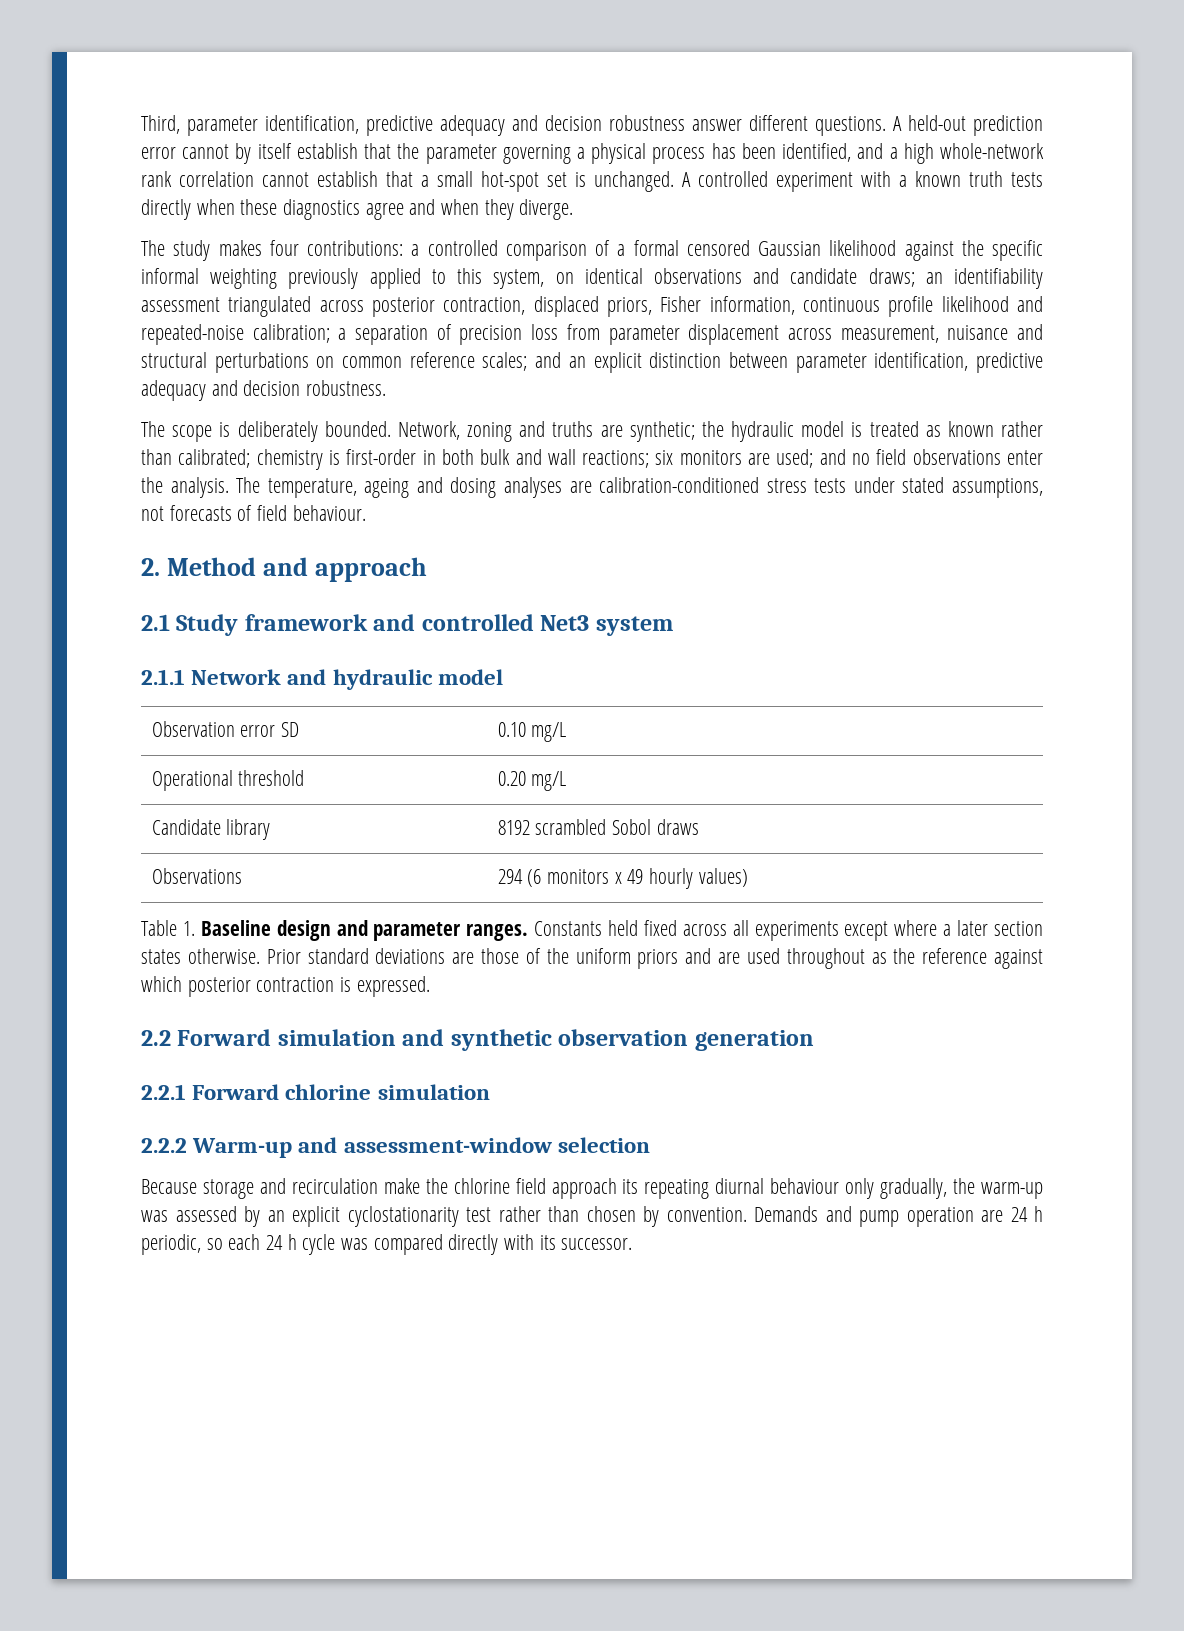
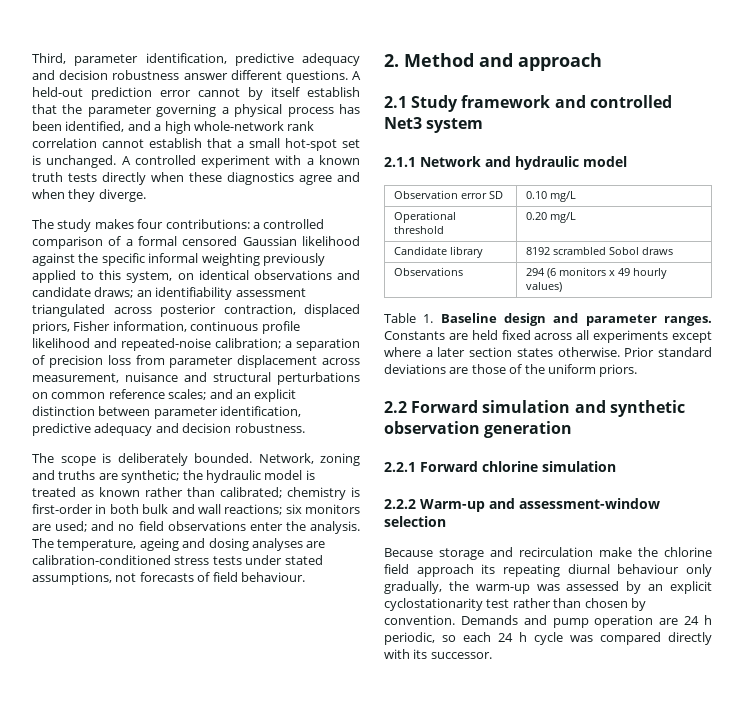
(603, 928) none -> [448,333,468,340] are
[637,948,1044,969] [141,976,430,997] priors and are used throughout as the reference against which posterior contraction is expressed. -> [599,364,638,377] priors.

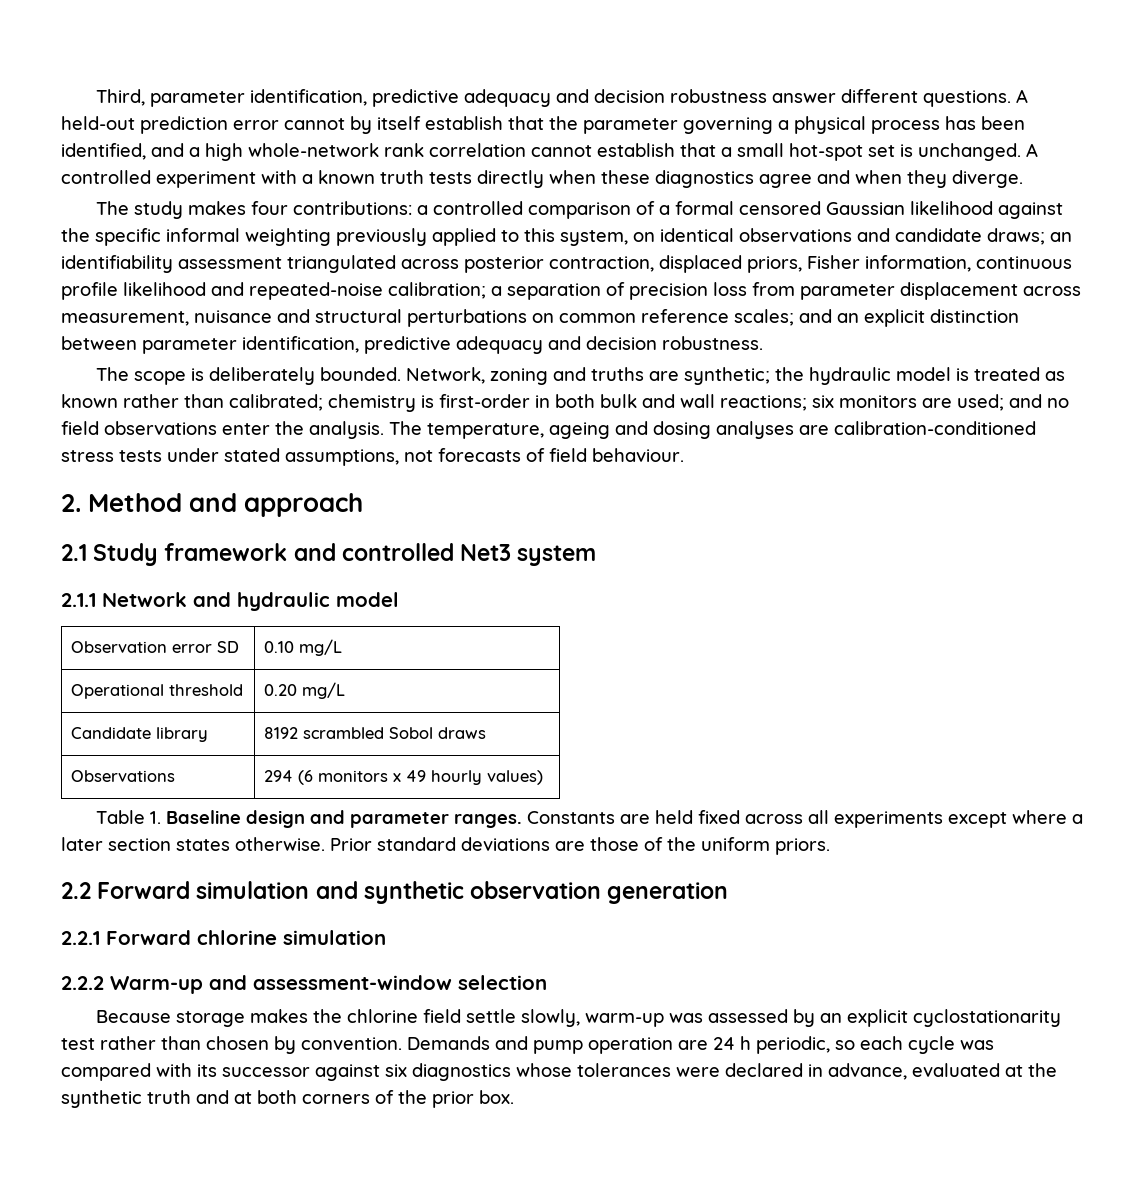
[490,547,712,557] [384,564,712,577] [384,581,469,594] and recirculation make the chlorine field approach its repeating diurnal behaviour only gradually, the -> [249,1009,580,1027] makes the chlorine field settle slowly,
[498,632,527,642] 24 h -> (903, 1043) none
[668,632,712,645] directly -> (151, 1072) none
[430,652,492,659] successor. -> [222,1063,1057,1081] [61,1090,514,1108] successor against six diagnostics whose tolerances were declared in advance, evaluated at the synthetic truth and at both corners of the prior box.

